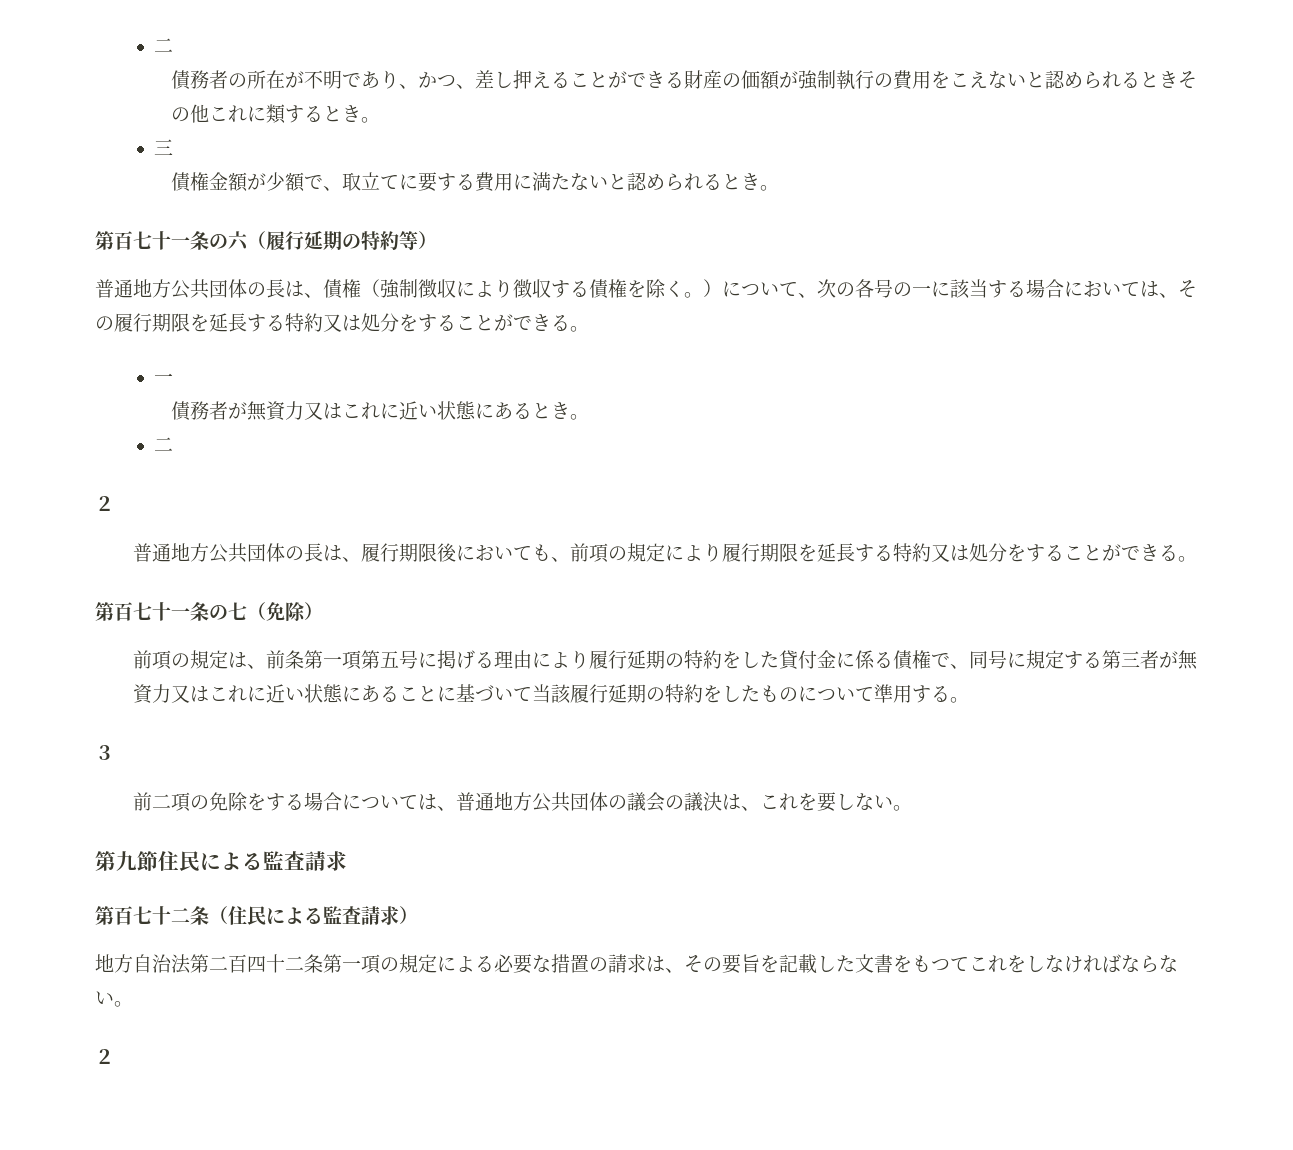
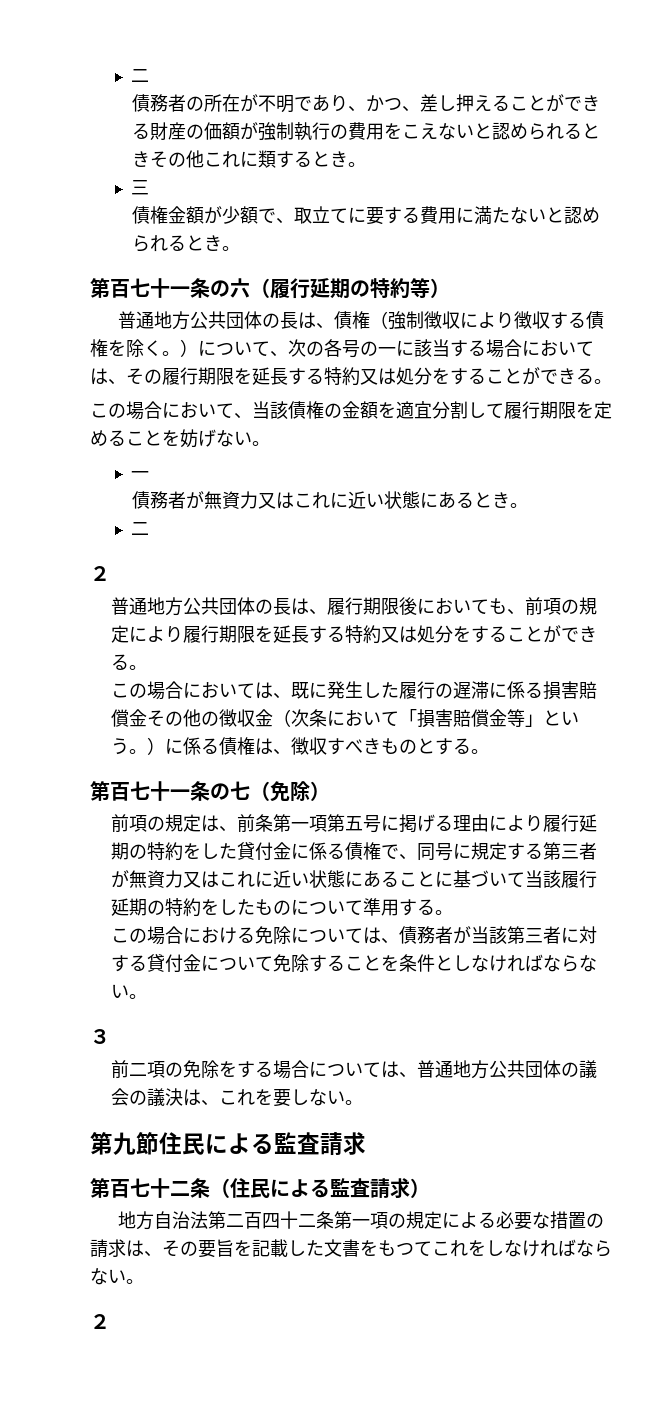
(589, 329) none -> [90,401,612,420] [90,429,270,448] // この場合において、当該債権の金額を適宜分割して履行期限を定めることを妨げない。
(1197, 559) none -> [111,681,598,700] [111,709,580,728] [111,737,490,755] // この場合においては、既に発生した履行の遅滞に係る損害賠償金その他の徴収金（次条において「損害賠償金等」という。）に係る債権は、徴収すべきものとする。
(969, 700) none -> [111,926,598,945] [111,954,598,973] [111,984,148,999] // この場合における免除については、債務者が当該第三者に対する貸付金について免除することを条件としなければならない。

